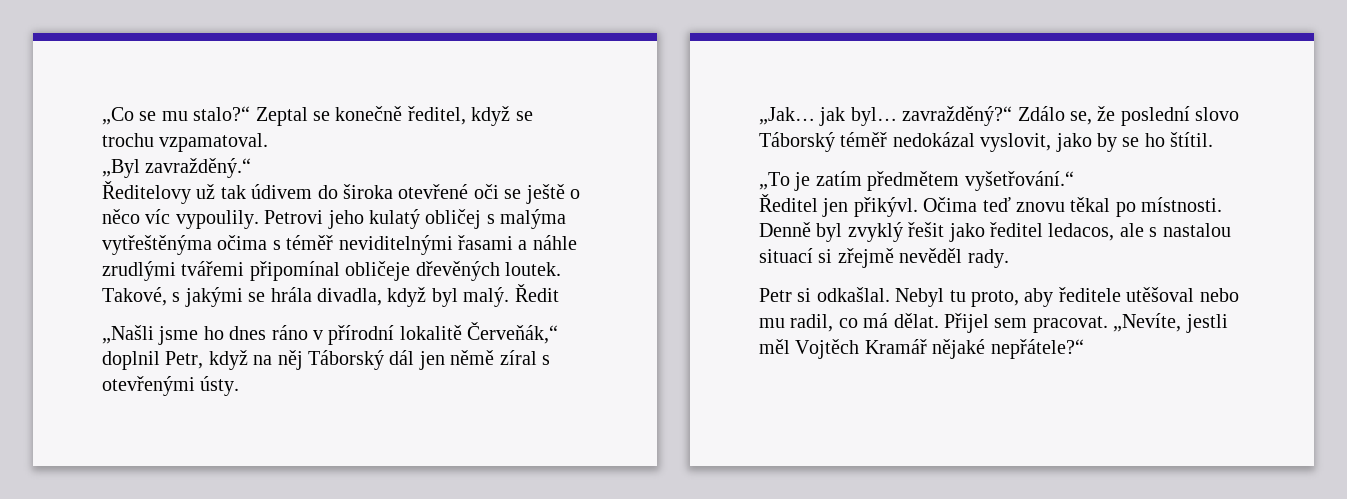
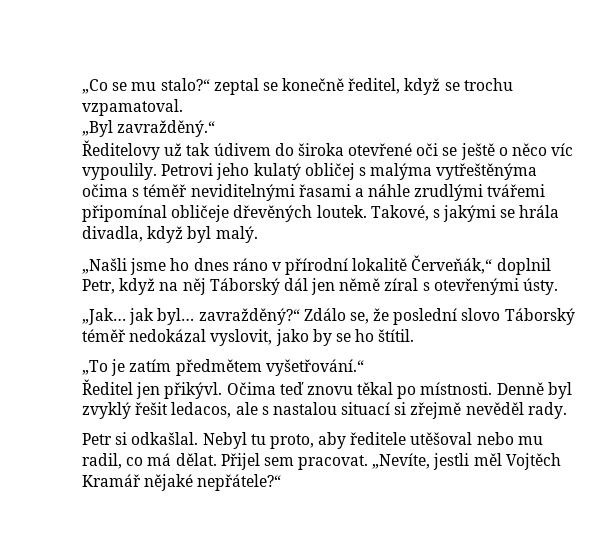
[255,107,308,126] Zeptal -> [213,78,259,95] zeptal
[514,284,559,302] Ředit -> (258, 234) none
[948,222,1043,242] jako ředitel -> (169, 408) none

